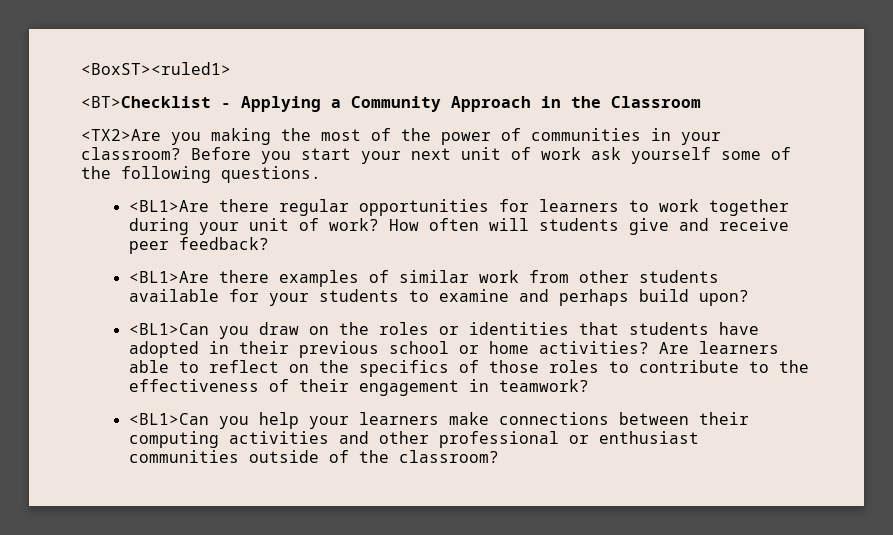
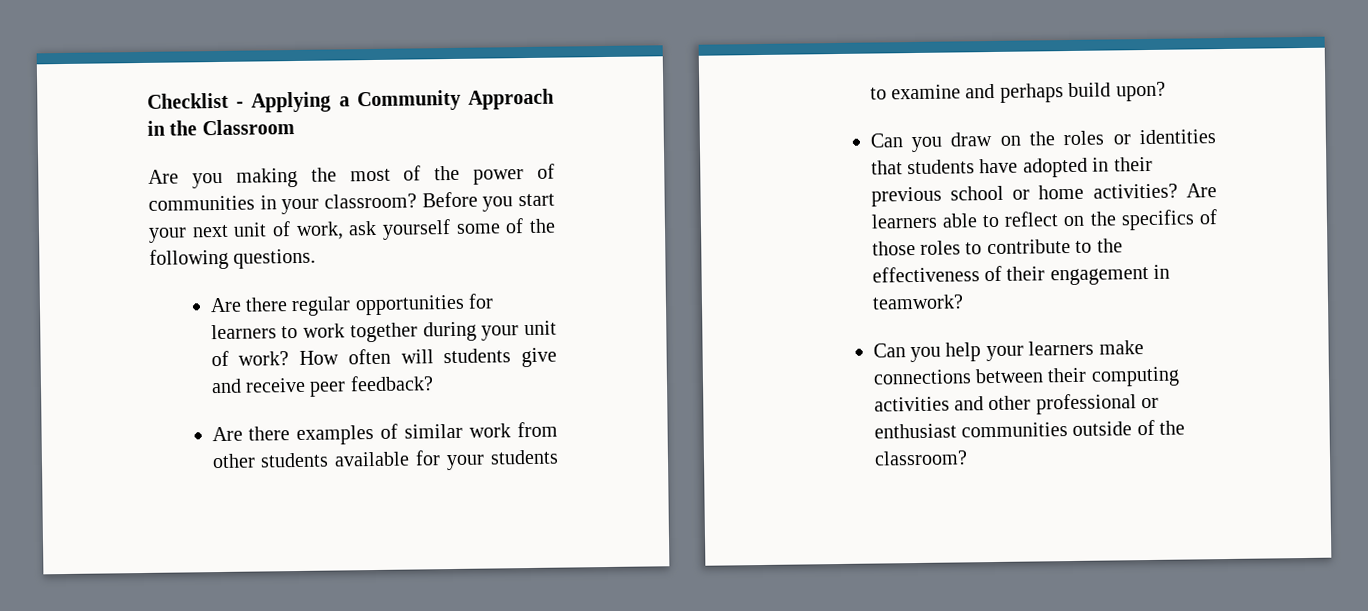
[81,62,231,75] [81,96,211,108] <BoxST><ruled1> // <BT>Checklist -> [147,92,229,109] Checklist
[81,129,161,141] <TX2>Are -> [148,169,179,184] Are
[541,147,581,160] work -> [295,221,344,241] work,
[128,200,209,212] <BL1>Are -> [209,297,242,313] Are
[128,271,209,283] <BL1>Are -> [211,426,243,442] Are
[128,323,209,335] <BL1>Can -> [869,133,903,148] Can
[128,413,209,425] <BL1>Can -> [872,343,906,358] Can

